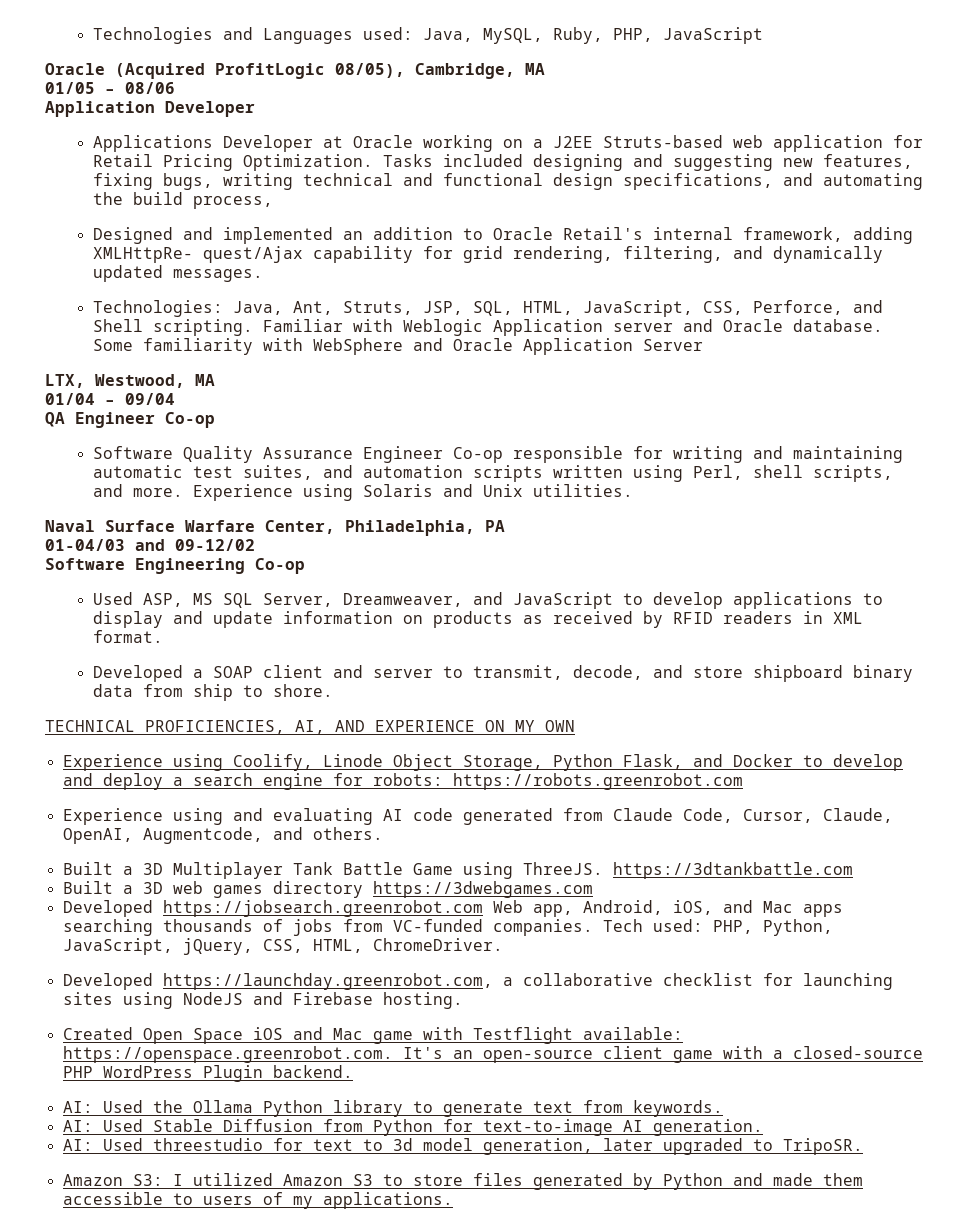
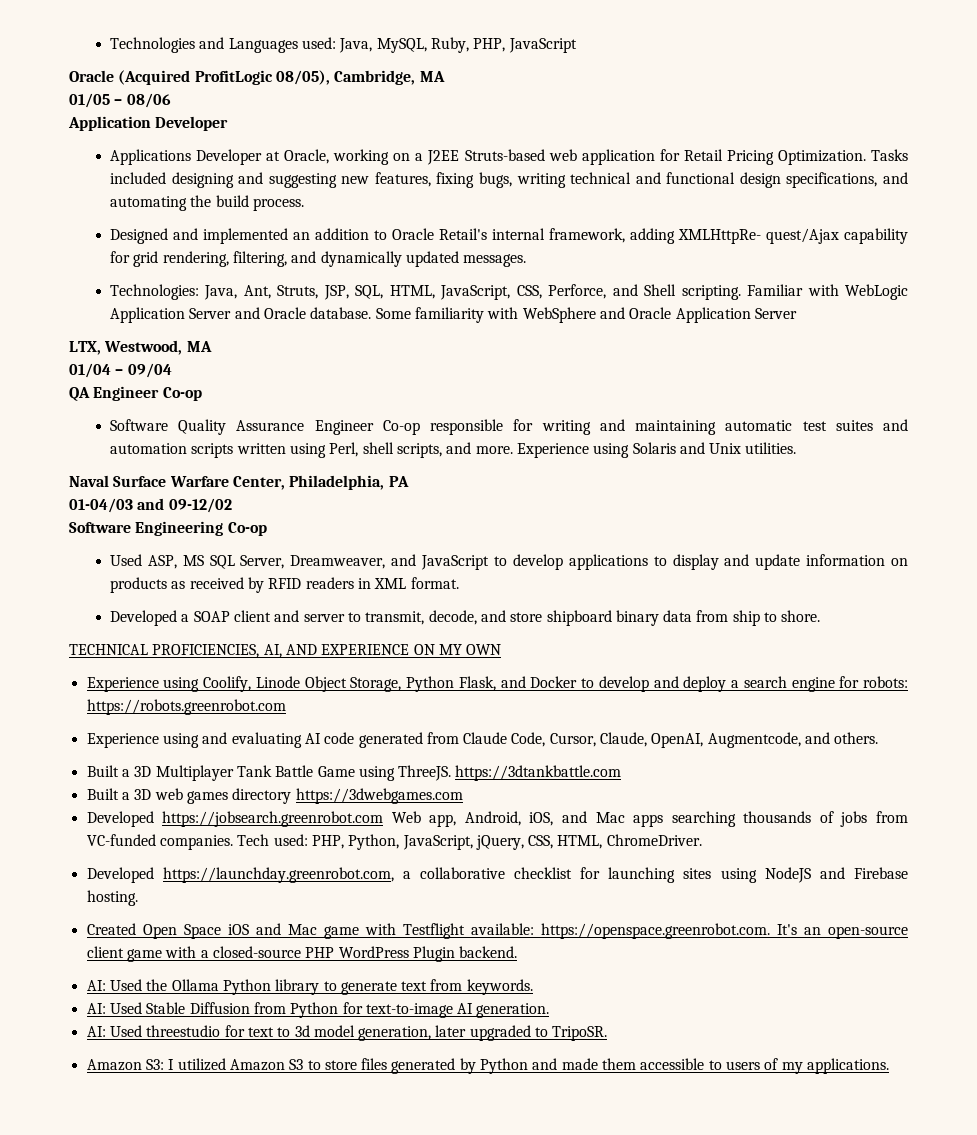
[352,135,413,148] Oracle -> [284,149,330,164] Oracle,
[192,196,273,209] process, -> [252,198,304,211] process.
[402,319,673,336] Weblogic Application server -> [845,284,908,300] [109,307,232,323] WebLogic Application Server
[242,465,313,480] suites, -> [835,420,873,431] suites

